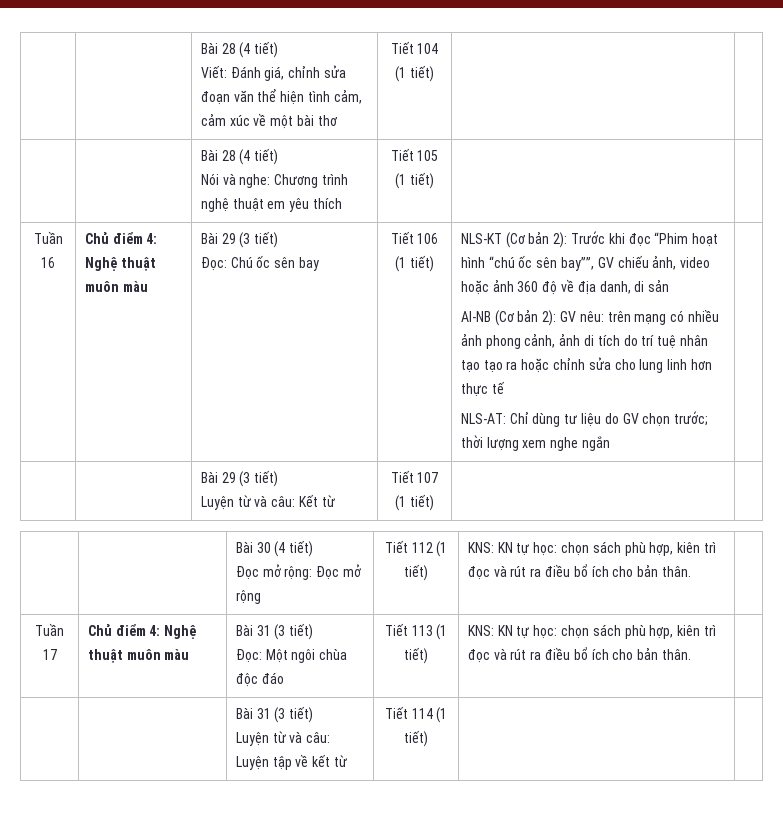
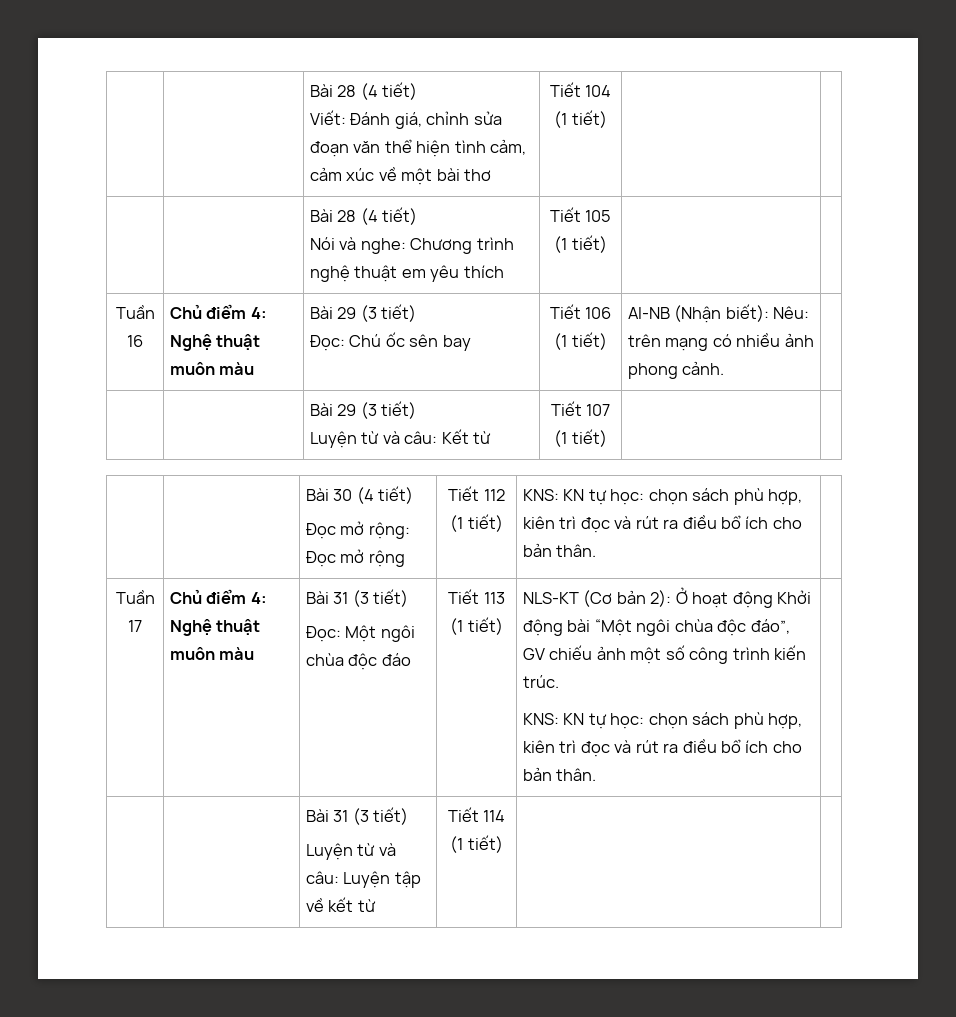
[460,231,719,248] [460,255,711,271] [460,279,670,295] [460,310,604,326] NLS-KT (Cơ bản 2): Trước khi đọc “Phim hoạt hình “chú ốc sên bay””, GV chiếu ảnh, video hoặc ảnh 360 độ về địa danh, di sản // AI-NB (Cơ bản 2): GV nêu: -> [627,304,810,323] AI-NB (Nhận biết): Nêu:
[524,334,708,349] [460,357,712,373] [460,381,505,397] [460,411,709,427] [460,435,610,451] cảnh, ảnh di tích do trí tuệ nhân tạo tạo ra hoặc chỉnh sửa cho lung linh hơn thực tế // NLS-AT: Chỉ dùng tư liệu do GV chọn trước; thời lượng xem nghe ngắn -> [682,361,725,375] cảnh.
(428, 655) none -> [522,587,811,608] [522,619,790,636] [522,645,806,664] [522,675,559,688] NLS-KT (Cơ bản 2): Ở hoạt động Khởi động bài “Một ngôi chùa độc đáo”, GV chiếu ảnh một số công trình kiến trúc. //

